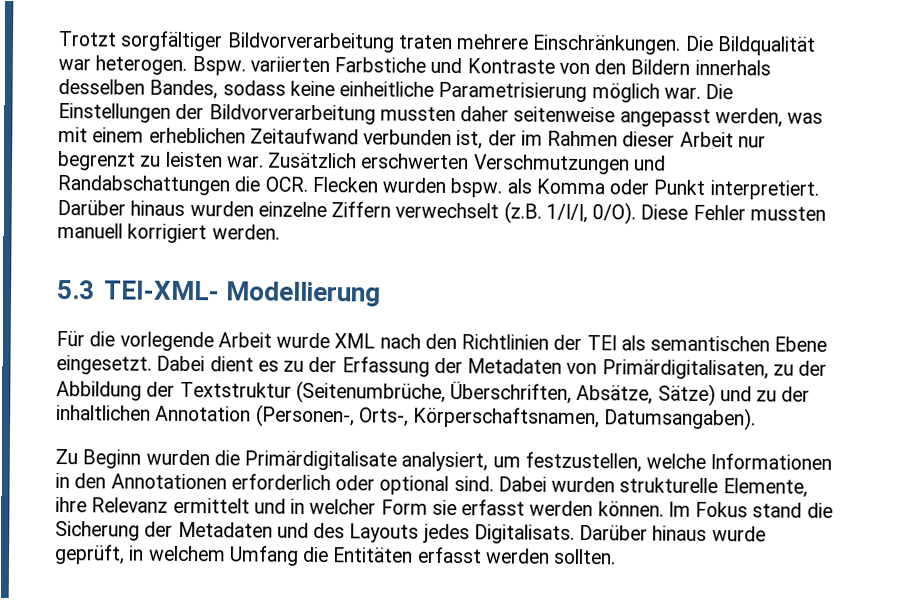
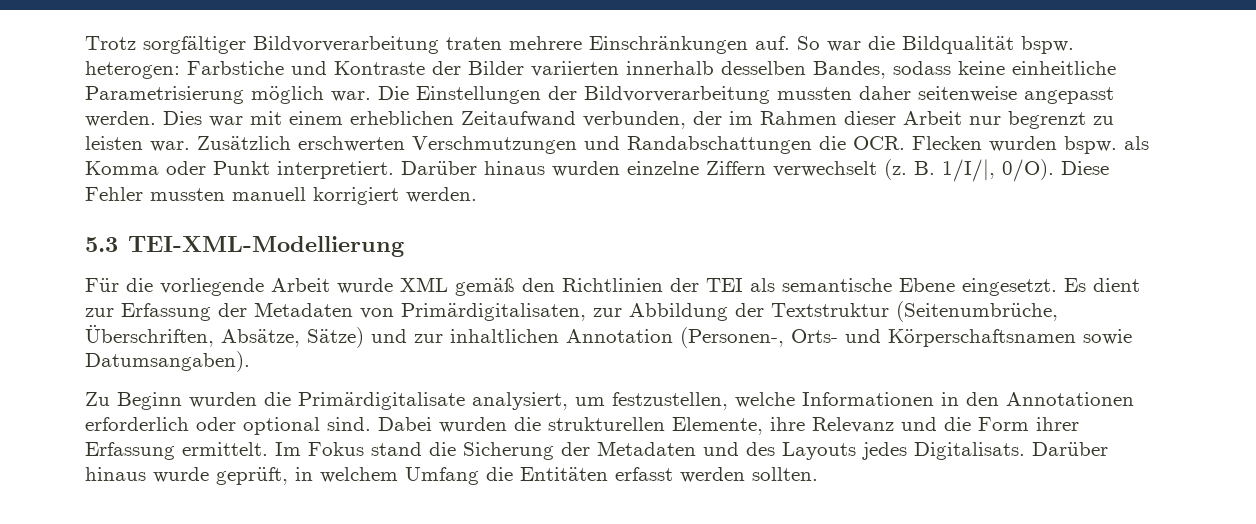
[58,31,117,47] Trotzt -> [85,36,136,50] Trotz
[532,34,816,56] [58,55,771,76] Einschränkungen. Die Bildqualität war heterogen. Bspw. variierten Farbstiche und Kontraste von den Bildern innerhals -> [589,36,1074,54] [85,61,714,79] Einschränkungen auf. So war die Bildqualität bspw. heterogen: Farbstiche und Kontraste der Bilder variierten innerhalb
[714,108,824,128] werden, was -> [85,111,243,127] werden. Dies war
[363,129,484,150] verbunden ist, -> [583,111,686,129] verbunden,
[503,201,542,224] (z.B. -> [884,159,935,180] (z. B.
[103,280,381,307] TEI-XML- Modellierung -> [128,236,405,257] TEI-XML-Modellierung
[119,331,214,352] vorlegende -> [160,278,264,296] vorliegende
[379,333,421,349] nach -> [455,278,515,296] gemäß
[650,335,771,352] semantischen -> [782,278,892,292] semantische
[156,355,338,373] Dabei dient es zu der -> [1064,278,1140,292] [85,308,114,317] Es dient zur
[772,360,828,376] zu der -> [593,308,622,317] zur
[756,386,811,402] zu der -> [414,334,443,343] zur
[358,406,601,429] Orts-, Körperschaftsnamen, -> [791,329,1132,347] Orts- und Körperschaftsnamen sowie
[619,477,719,494] strukturelle -> [514,417,665,431] die strukturellen
[172,497,664,517] ermittelt und in welcher Form sie erfasst werden können. -> [901,417,1079,431] [85,442,268,460] und die Form ihrer Erfassung ermittelt.

